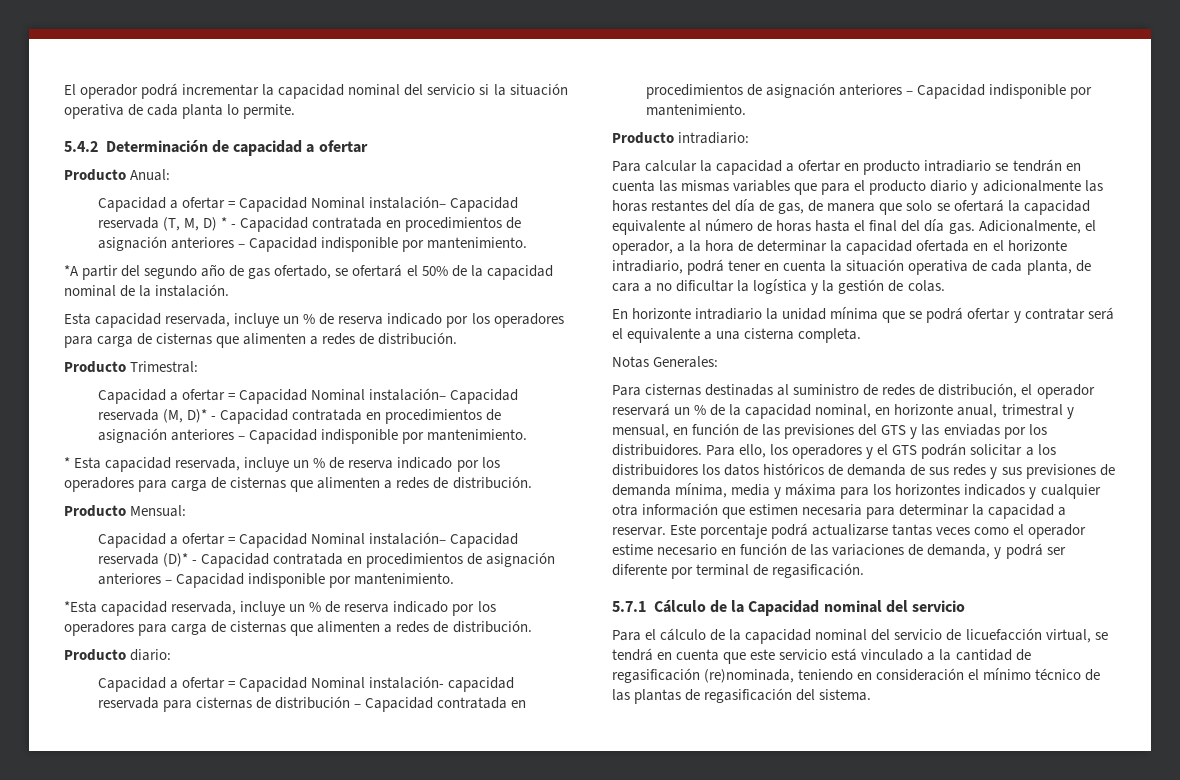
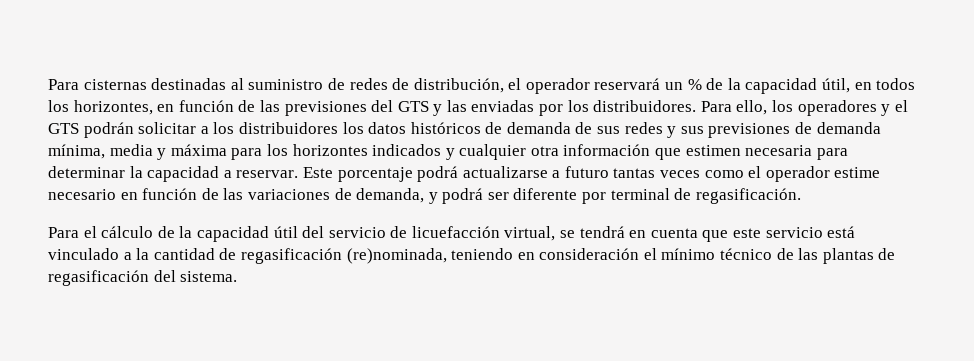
[64,83,568,99] [64,104,296,119] [64,140,368,156] [64,169,171,181] [97,196,519,212] [97,217,522,232] [97,236,528,252] [64,264,553,280] [64,284,230,297] [64,313,564,328] [64,332,458,348] [64,361,199,373] [97,388,519,404] [97,409,502,424] [97,428,528,444] [64,457,500,472] [64,476,532,492] [64,505,187,517] [97,532,519,548] [97,552,556,568] [97,573,455,588] [64,601,496,616] [64,620,532,636] [64,649,172,661] [97,676,515,692] [97,696,527,712] [645,83,1093,99] [645,104,746,116] [612,132,750,144] [612,159,1081,175] [612,180,1103,195] [612,199,1090,215] [612,219,1096,235] [612,240,1067,255] [612,259,1091,275] [612,279,945,295] [612,307,1114,323] [612,328,862,343] [612,356,719,368] El operador podrá incrementar la capacidad nominal del servicio si la situación operativa de cada planta lo permite. // 5.4.2 Determinación de capacidad a ofertar // Producto Anual: // Capacidad a ofertar = Capacidad Nominal instalación– Capacidad reservada (T, M, D) * - Capacidad contratada en procedimientos de asignación anteriores – Capacidad indisponible por mantenimiento. // *A partir del segundo año de gas ofertado, se ofertará el 50% de la capacidad nominal de la instalación. // Esta capacidad reservada, incluye un % de reserva indicado por los operadores para carga de cisternas que alimenten a redes de distribución. // Producto Trimestral: // Capacidad a ofertar = Capacidad Nominal instalación– Capacidad reservada (M, D)* - Capacidad contratada en procedimientos de asignación anteriores – Capacidad indisponible por mantenimiento. // * Esta capacidad reservada, incluye un % de reserva indicado por los operadores para carga de cisternas que alimenten a redes de distribución. // Producto Mensual: // Capacidad a ofertar = Capacidad Nominal instalación– Capacidad reservada (D)* - Capacidad contratada en procedimientos de asignación anteriores – Capacidad indisponible por mantenimiento. // *Esta capacidad reservada, incluye un % de reserva indicado por los operadores para carga de cisternas que alimenten a redes de distribución. // Producto diario: // Capacidad a ofertar = Capacidad Nominal instalación- capacidad reservada para cisternas de distribución – Capacidad contratada en procedimientos de asignación anteriores – Capacidad indisponible por mantenimiento. // Producto intradiario: // Para calcular la capacidad a ofertar en producto intradiario se tendrán en cuenta las mismas variables que para el producto diario y adicionalmente las horas restantes del día de gas, de manera que solo se ofertará la capacidad equivalente al número de horas hasta el final del día gas. Adicionalmente, el operador, a la hora de determinar la capacidad ofertada en el horizonte intradiario, podrá tener en cuenta la situación operativa de cada planta, de cara a no dificultar la logística y la gestión de colas. // En horizonte intradiario la unidad mínima que se podrá ofertar y contratar será el equivalente a una cisterna completa. // Notas Generales: // -> (48, 84) none
[815,404,1074,419] [612,424,669,438] nominal, en horizonte anual, trimestral y mensual, -> [822,78,916,93] [48,100,153,115] útil, en todos los horizontes,
(889, 530) none -> [552,166,609,178] a futuro
[612,600,966,616] // 5.7.1 Cálculo de la Capacidad nominal del servicio -> (801, 196) none
[815,629,868,641] nominal -> [273,226,298,238] útil

